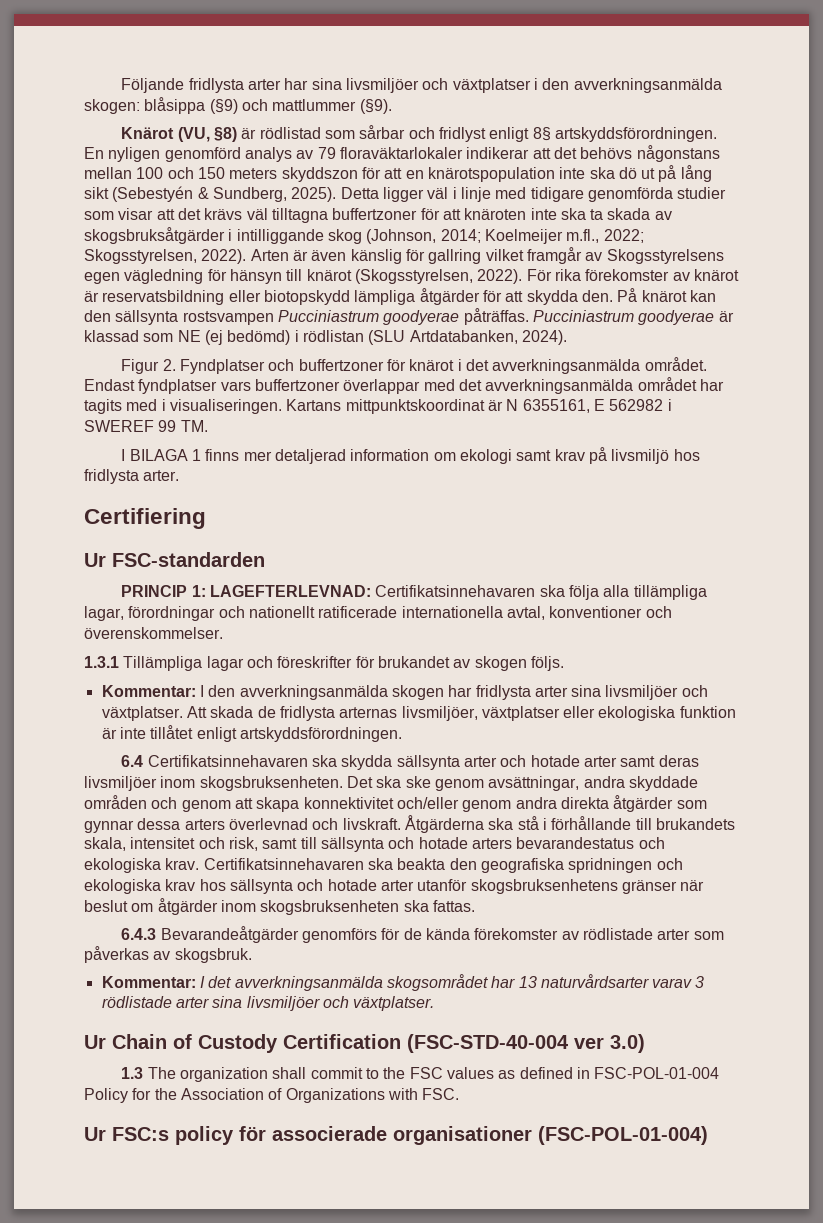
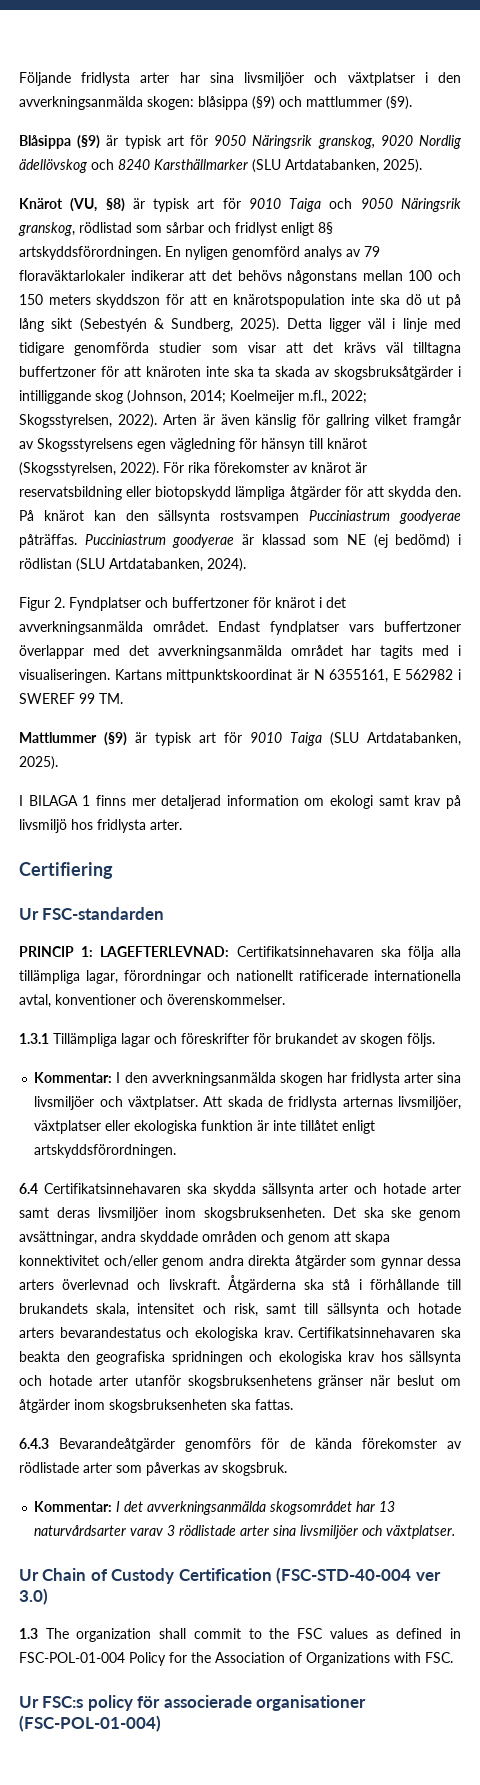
[121,127,257,142] Knärot (VU, §8) är -> [19,135,461,149] [19,159,422,173] [19,198,461,212] [18,222,75,236] Blåsippa (§9) är typisk art för 9050 Näringsrik granskog, 9020 Nordlig ädellövskog och 8240 Karsthällmarker (SLU Artdatabanken, 2025). // Knärot (VU, §8) är typisk art för 9010 Taiga och 9050 Näringsrik granskog,
(208, 426) none -> [19,732,461,746] [19,756,58,770] // Mattlummer (§9) är typisk art för 9010 Taiga (SLU Artdatabanken, 2025).

